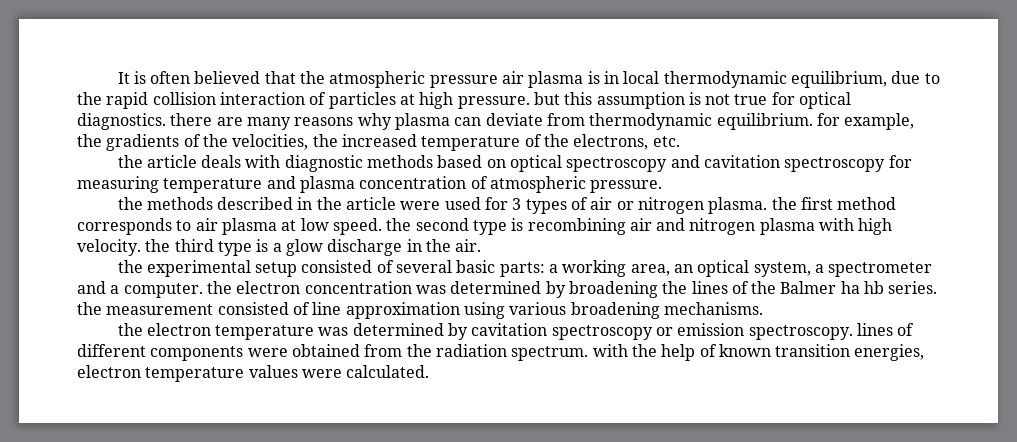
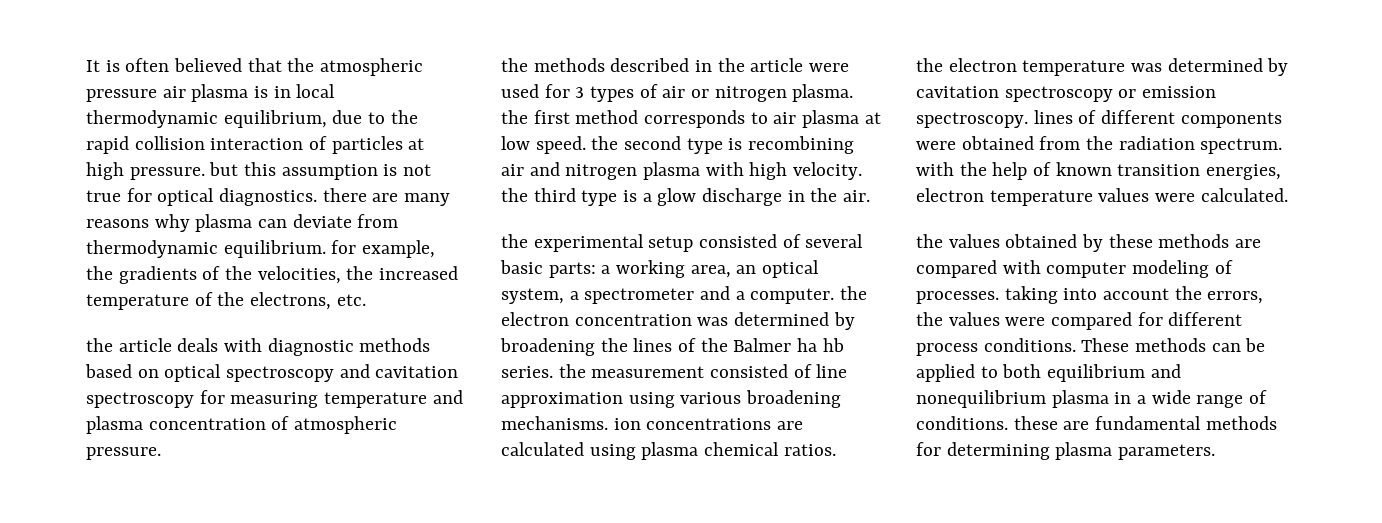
(763, 308) none -> [613,418,804,430] [501,442,836,460] ion concentrations are calculated using plasma chemical ratios.
(430, 371) none -> [916,234,1262,252] [916,260,1233,278] [916,286,1264,304] [916,312,1243,330] [916,338,1266,356] [916,364,1181,382] [916,390,1268,408] [916,416,1277,430] [916,442,1216,460] // the values obtained by these methods are compared with computer modeling of processes. taking into account the errors, the values were compared for different process conditions. These methods can be applied to both equilibrium and nonequilibrium plasma in a wide range of conditions. these are fundamental methods for determining plasma parameters.

